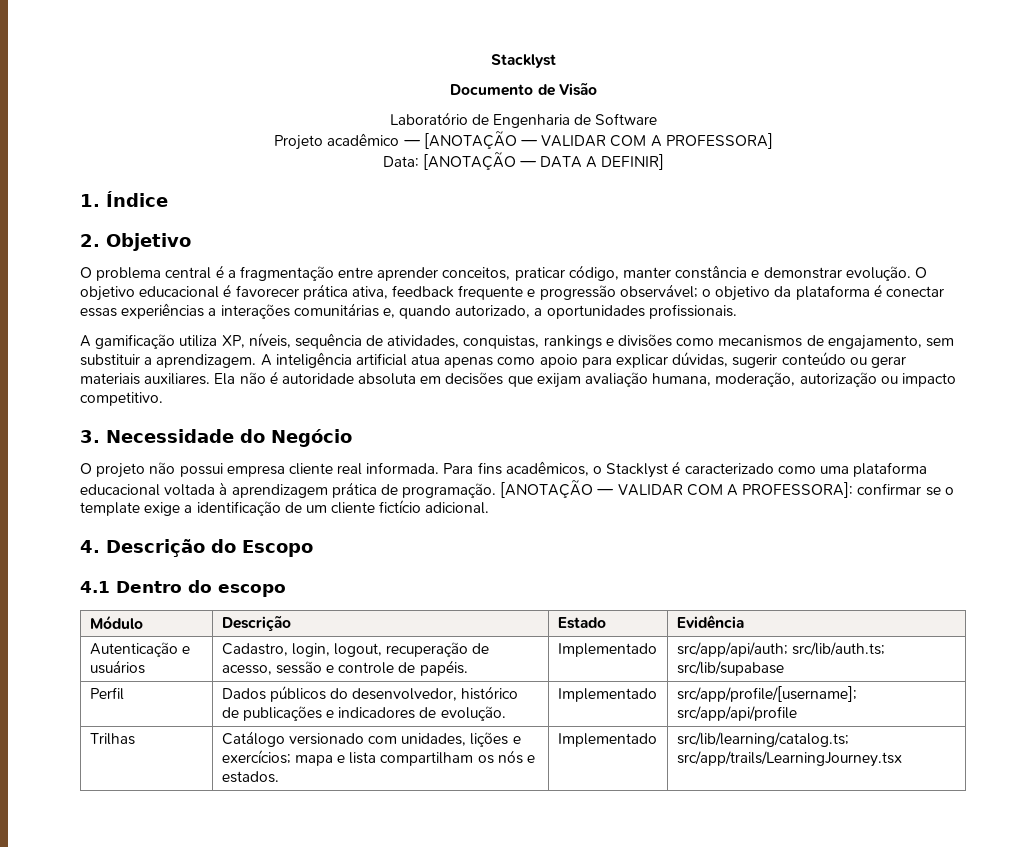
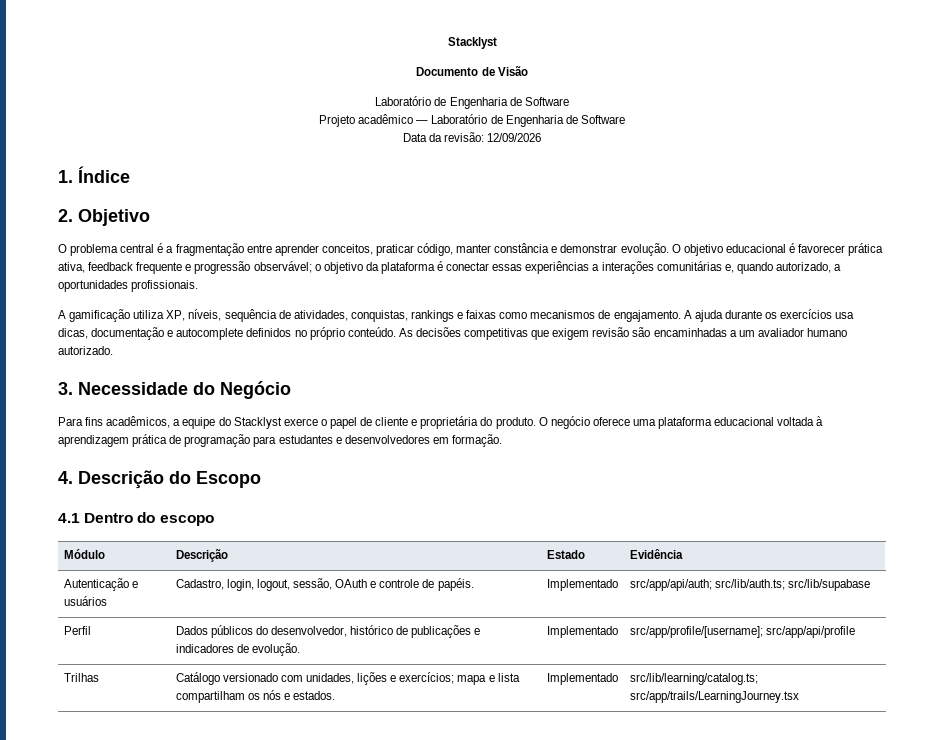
[423,131,773,149] [382,152,665,170] [ANOTAÇÃO — VALIDAR COM A PROFESSORA] // Data: [ANOTAÇÃO — DATA A DEFINIR] -> [431,114,625,127] [402,132,542,142] Laboratório de Engenharia de Software // Data da revisão: 12/09/2026
[618,334,673,347] divisões -> [466,310,497,319] faixas
[827,335,954,350] [80,352,906,368] [80,371,956,388] [80,392,163,406] [80,429,352,447] [80,461,816,478] engajamento, sem substituir a aprendizagem. A inteligência artificial atua apenas como apoio para explicar dúvidas, sugerir conteúdo ou gerar materiais auxiliares. Ela não é autoridade absoluta em decisões que exijam avaliação humana, moderação, autorização ou impacto competitivo. // 3. Necessidade do Negócio // O projeto não possui empresa cliente real informada. Para fins acadêmicos, o Stacklyst é caracterizado como -> [613,309,855,322] [58,327,847,340] [58,346,113,355] [58,381,291,399] [58,416,630,429] engajamento. A ajuda durante os exercícios usa dicas, documentação e autocomplete definidos no próprio conteúdo. As decisões competitivas que exigem revisão são encaminhadas a um avaliador humano autorizado. // 3. Necessidade do Negócio // Para fins acadêmicos, a equipe do Stacklyst exerce o papel de cliente e proprietária do produto. O negócio oferece
[402,480,954,498] [80,500,490,516] programação. [ANOTAÇÃO — VALIDAR COM A PROFESSORA]: confirmar se o template exige a identificação de um cliente fictício adicional. -> [184,434,502,447] programação para estudantes e desenvolvedores em formação.
[386,642,490,657] [221,661,322,675] recuperação de acesso, sessão -> [292,578,368,590] sessão, OAuth

